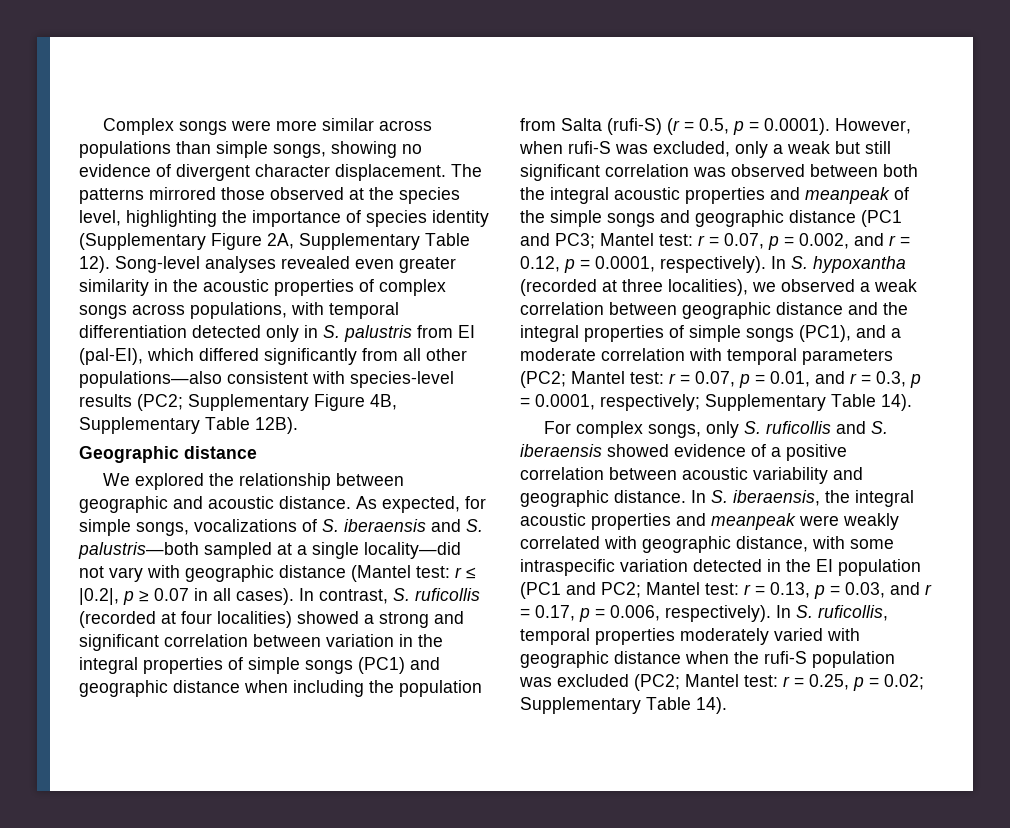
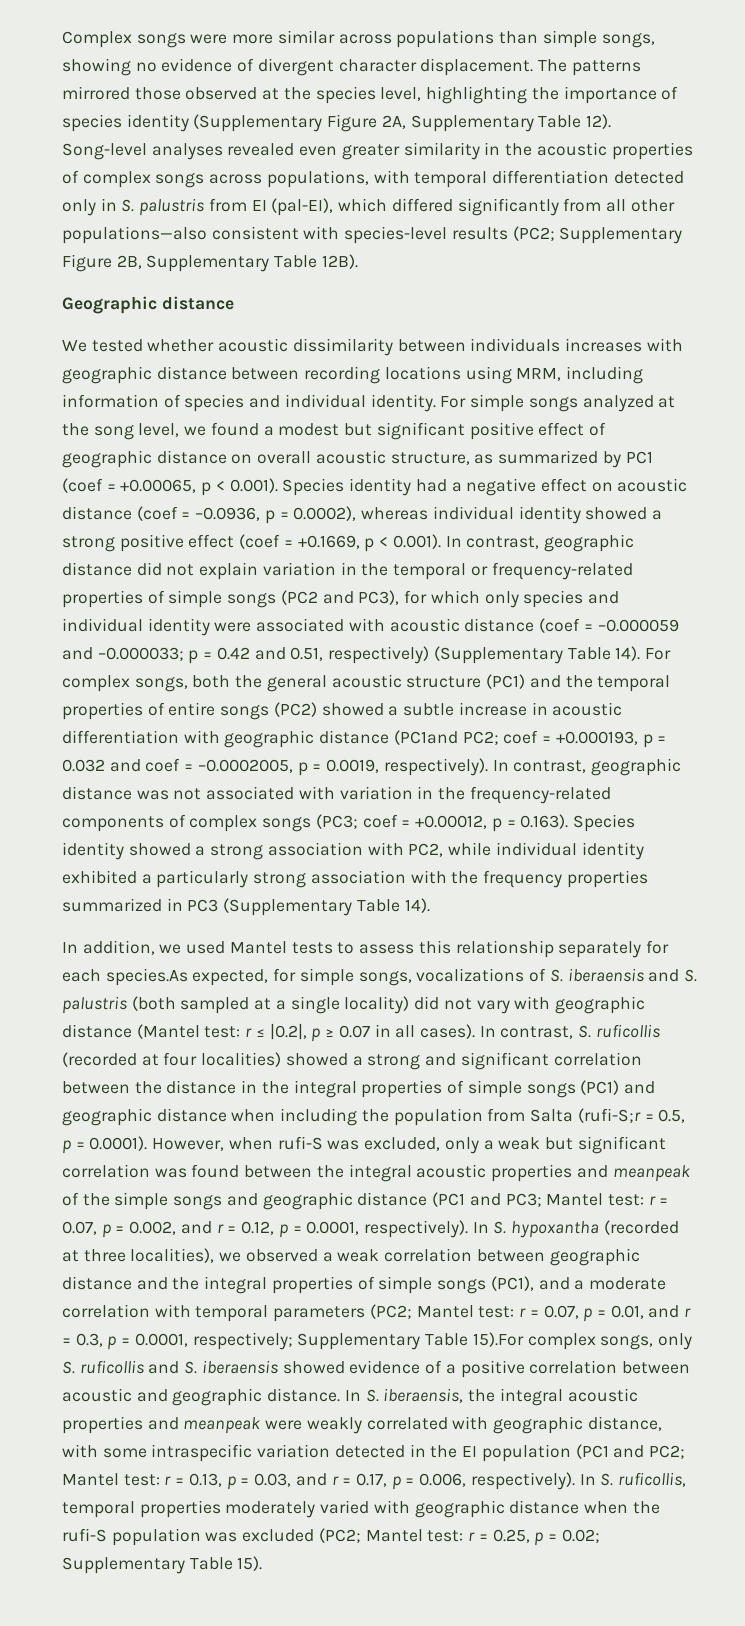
[370,394,397,410] 4B, -> [116,255,142,269] 2B,
[135,473,405,490] [79,496,377,513] explored the relationship between geographic and acoustic distance. As -> [91,338,683,356] [62,366,644,384] [62,394,676,412] [62,422,606,440] [62,450,653,468] [62,478,688,496] [62,506,662,524] [62,534,634,552] [62,562,633,580] [62,590,619,608] [62,618,679,636] [62,646,671,664] [62,674,671,692] [62,702,623,720] [62,730,667,748] [62,758,681,776] [62,786,611,804] [62,814,635,832] [62,842,644,860] [62,870,648,888] [62,898,430,916] [62,940,669,958] [62,968,188,986] tested whether acoustic dissimilarity between individuals increases with geographic distance between recording locations using MRM, including information of species and individual identity. For simple songs analyzed at the song level, we found a modest but significant positive effect of geographic distance on overall acoustic structure, as summarized by PC1 (coef = +0.00065, p < 0.001). Species identity had a negative effect on acoustic distance (coef = –0.0936, p = 0.0002), whereas individual identity showed a strong positive effect (coef = +0.1669, p < 0.001). In contrast, geographic distance did not explain variation in the temporal or frequency-related properties of simple songs (PC2 and PC3), for which only species and individual identity were associated with acoustic distance (coef = –0.000059 and –0.000033; p = 0.42 and 0.51, respectively) (Supplementary Table 14). For complex songs, both the general acoustic structure (PC1) and the temporal properties of entire songs (PC2) showed a subtle increase in acoustic differentiation with geographic distance (PC1and PC2; coef = +0.000193, p = 0.032 and coef = –0.0002005, p = 0.0019, respectively). In contrast, geographic distance was not associated with variation in the frequency-related components of complex songs (PC3; coef = +0.00012, p = 0.163). Species identity showed a strong association with PC2, while individual identity exhibited a particularly strong association with the frequency properties summarized in PC3 (Supplementary Table 14). // In addition, we used Mantel tests to assess this relationship separately for each species.As
[78,542,199,559] palustris—both -> [62,996,176,1014] palustris (both
[364,542,461,559] locality—did -> [344,996,440,1014] locality) did
[326,634,394,647] variation -> [134,1080,237,1094] the distance
[607,118,680,135] (rufi-S) (r -> [577,1108,641,1123] (rufi-S;r
[865,141,891,154] still -> (573, 1143) none
[731,164,918,177] observed between both -> [191,1164,313,1178] found between
[881,394,912,411] [544,421,572,434] 14). // For -> [472,1332,524,1347] 15).For
[753,467,828,484] variability -> (132, 1395) none
[696,697,727,714] 14). -> [237,1556,263,1571] 15).

